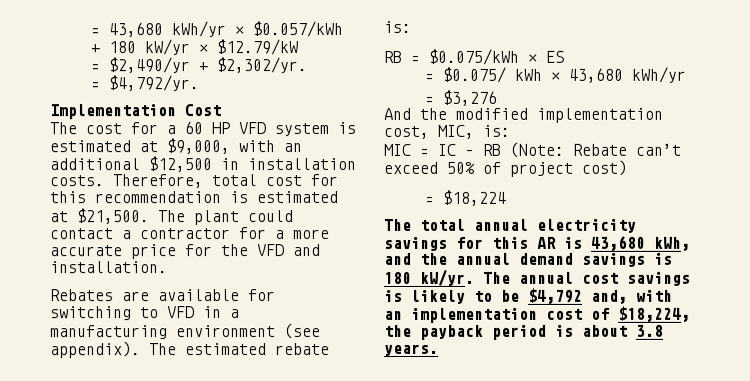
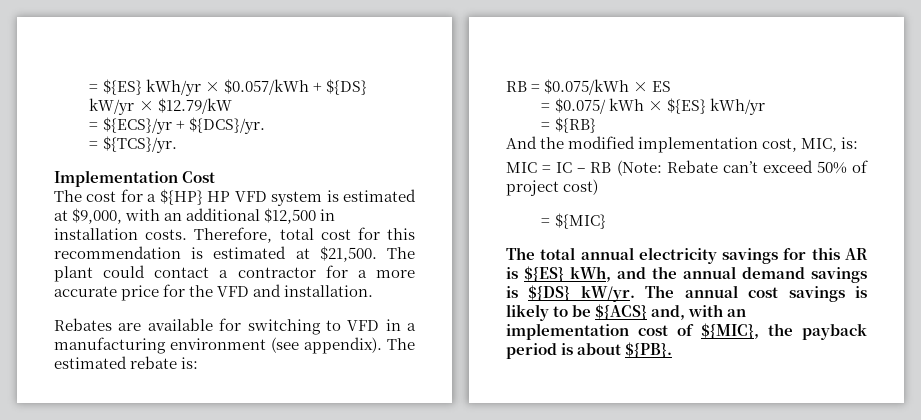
[90,22,164,38] = 43,680 -> [89,79,142,95] = ${ES}
[108,41,137,54] 180 -> [325,79,367,95] ${DS}
[108,57,308,74] [90,75,200,92] $2,490/yr + $2,302/yr. // = $4,792/yr. -> [102,117,265,134] [89,136,177,153] ${ECS}/yr + ${DCS}/yr. // = ${TCS}/yr.
[184,121,203,135] 60 -> [159,189,203,205] ${HP}
[568,67,624,83] 43,680 -> [666,98,706,114] ${ES}
[442,89,498,106] $3,276 -> [554,117,596,133] ${RB}
[442,189,508,206] $18,224 -> [554,213,606,229] ${MIC}
[591,235,646,251] 43,680 -> [524,266,564,282] ${ES}
[384,271,412,284] 180 -> [528,285,571,301] ${DS}
[528,287,583,304] $4,792 -> [595,304,648,320] ${ACS}
[618,305,691,322] $18,224, -> [701,323,759,339] ${MIC},
[636,324,664,337] [384,343,439,356] 3.8 years. -> [625,342,673,358] ${PB}.

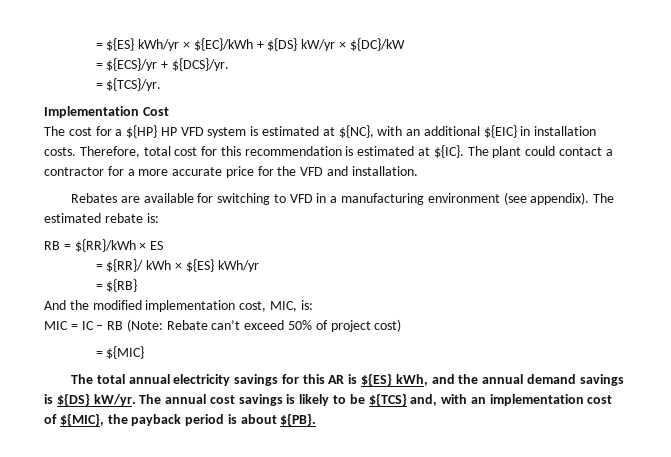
[223,79,309,95] $0.057/kWh -> [193,38,253,51] ${EC}/kWh
[157,98,232,114] $12.79/kW -> [349,38,405,51] ${DC}/kW
[72,208,123,224] $9,000, -> [338,125,374,138] ${NC},
[264,208,317,224] $12,500 -> [483,125,517,138] ${EIC}
[319,246,377,262] $21,500. -> [433,145,464,158] ${IC}.
[544,79,630,95] $0.075/kWh -> [74,239,136,252] ${RR}/kWh
[554,98,606,114] $0.075/ -> [106,259,144,272] ${RR}/
[595,304,648,320] ${ACS} -> [368,393,407,406] ${TCS}

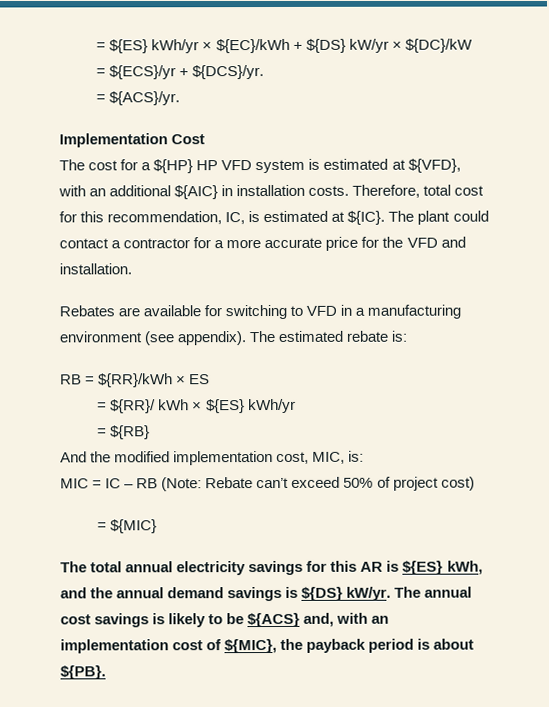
[106,78,162,91] ${TCS}/yr. -> [109,91,181,106] ${ACS}/yr.
[338,125,374,138] ${NC}, -> [407,158,461,173] ${VFD},
[483,125,517,138] ${EIC} -> [174,185,219,200] ${AIC}
[244,146,342,156] recommendation -> [107,211,246,225] recommendation, IC,
[368,393,407,406] ${TCS} -> [247,612,301,628] ${ACS}

